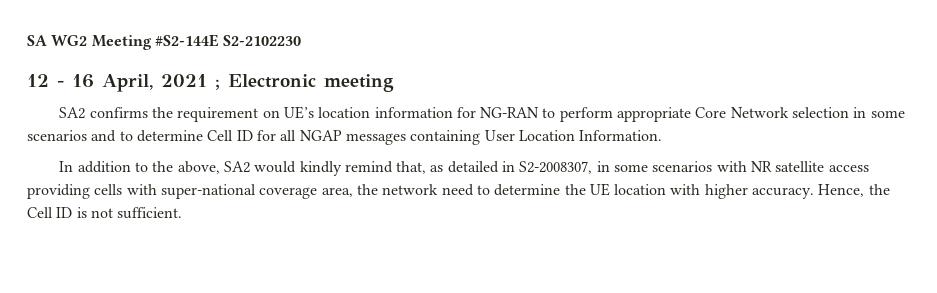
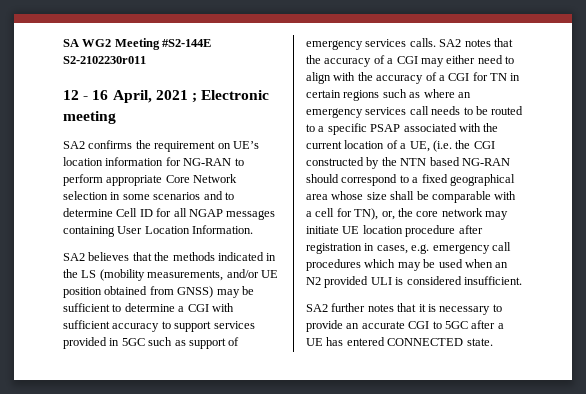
[223,35,302,46] S2-2102230 -> [63,56,146,64] S2-2102230r011
[59,161,869,176] [27,183,890,199] [27,207,183,219] In addition to the above, SA2 would kindly remind that, as detailed in S2-2008307, in some scenarios with NR satellite access providing cells with super-national coverage area, the network need to determine the UE location with higher accuracy. Hence, the Cell ID is not sufficient. -> [63,252,277,261] [63,269,278,281] [63,286,254,298] [63,303,234,312] [63,320,255,332] [63,337,240,349] [306,38,513,50] [306,55,514,67] [306,72,521,84] [306,89,471,101] [306,106,524,118] [306,123,499,135] [306,140,495,152] [306,157,510,169] [306,174,515,186] [306,191,517,203] [306,208,508,220] [306,225,483,237] [306,242,511,254] [306,259,509,271] [306,276,522,288] [306,303,502,315] [306,320,504,332] [306,337,493,346] SA2 believes that the methods indicated in the LS (mobility measurements, and/or UE position obtained from GNSS) may be sufficient to determine a CGI with sufficient accuracy to support services provided in 5GC such as support of emergency services calls. SA2 notes that the accuracy of a CGI may either need to align with the accuracy of a CGI for TN in certain regions such as where an emergency services call needs to be routed to a specific PSAP associated with the current location of a UE, (i.e. the CGI constructed by the NTN based NG-RAN should correspond to a fixed geographical area whose size shall be comparable with a cell for TN), or, the core network may initiate UE location procedure after registration in cases, e.g. emergency call procedures which may be used when an N2 provided ULI is considered insufficient. // SA2 further notes that it is necessary to provide an accurate CGI to 5GC after a UE has entered CONNECTED state.

